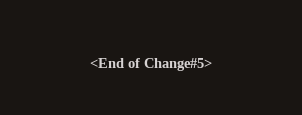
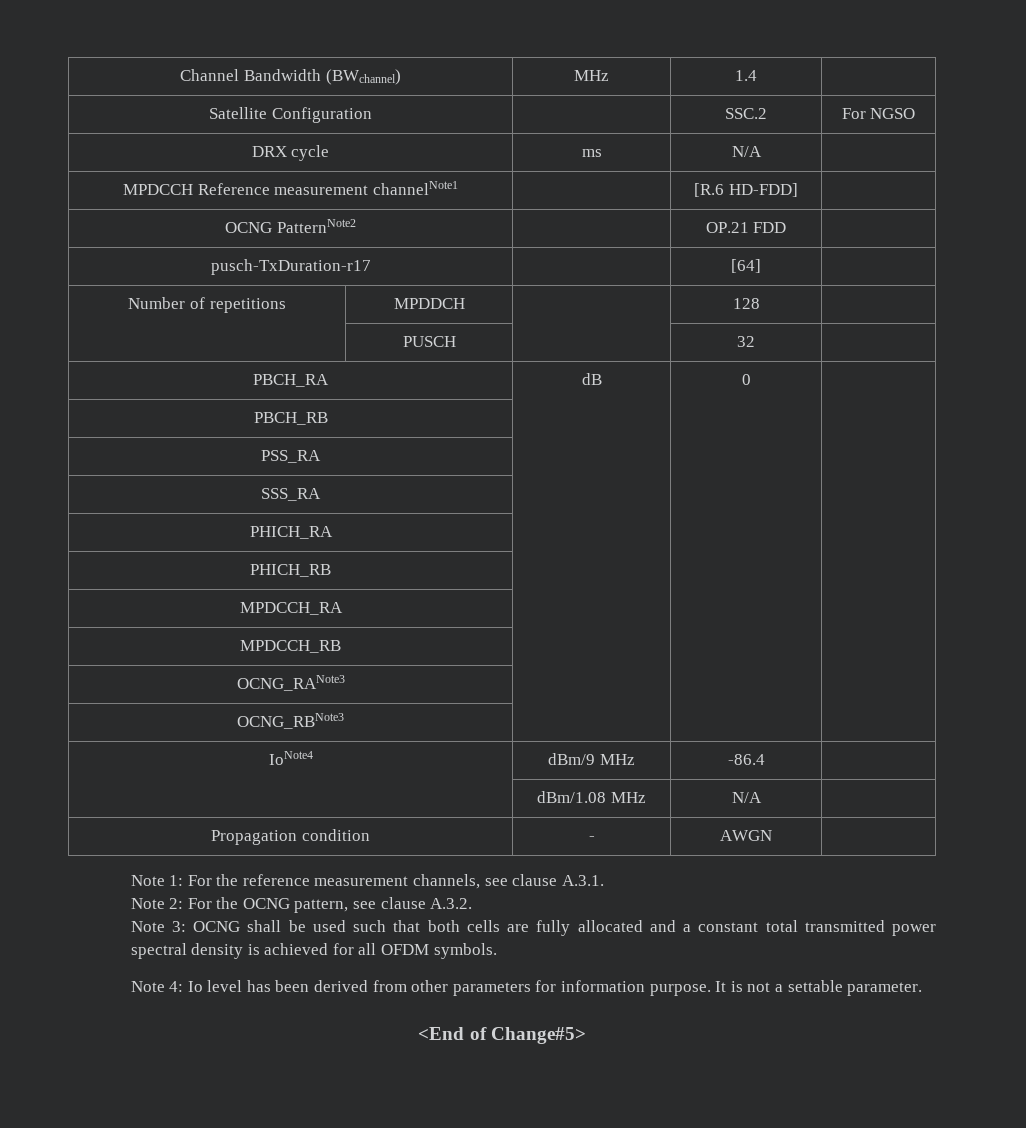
(90, 63) none -> [180,69,401,85] [574,70,609,81] [735,70,757,81] [209,107,372,123] [725,108,767,119] [841,108,916,119] [251,145,330,161] [581,149,602,157] [731,146,762,157] [123,181,458,195] [694,183,798,197] [225,219,356,233] [705,222,787,233] [210,259,371,275] [731,259,761,273] [128,297,286,313] [393,298,465,309] [732,298,760,309] [402,336,456,347] [737,336,755,347] [253,374,329,387] [581,373,602,385] [741,374,751,385] [253,412,328,425] [261,450,321,463] [261,488,321,501] [249,526,333,539] [250,564,331,577] [239,602,343,615] [240,640,341,653] [236,675,345,691] [237,713,344,729] [268,751,313,765] [548,753,635,765] [727,754,765,765] [537,791,646,803] [731,792,762,803] [211,829,370,845] [588,836,595,841] [720,830,772,841] [130,874,604,889] [130,897,473,913] [130,920,936,936] [130,943,497,959] [130,980,923,996] Channel Bandwidth (BWchannel) | MHz | 1.4 | // Satellite Configuration | | SSC.2 | For NGSO // DRX cycle | ms | N/A | // MPDCCH Reference measurement channelNote1 | | [R.6 HD-FDD] | // OCNG PatternNote2 | | OP.21 FDD | // pusch-TxDuration-r17 | | [64] | // Number of repetitions | MPDDCH | | 128 | // | PUSCH | | 32 | // PBCH_RA | dB | 0 | // PBCH_RB | | | // PSS_RA | | | // SSS_RA | | | // PHICH_RA | | | // PHICH_RB | | | // MPDCCH_RA | | | // MPDCCH_RB | | | // OCNG_RANote3 | | | // OCNG_RBNote3 | | | // IoNote4 | dBm/9 MHz | -86.4 | // | dBm/1.08 MHz | N/A | // Propagation condition | - | AWGN | // Note 1: For the reference measurement channels, see clause A.3.1. // Note 2: For the OCNG pattern, see clause A.3.2. // Note 3: OCNG shall be used such that both cells are fully allocated and a constant total transmitted power spectral density is achieved for all OFDM symbols. // Note 4: Io level has been derived from other parameters for information purpose. It is not a settable parameter. //

